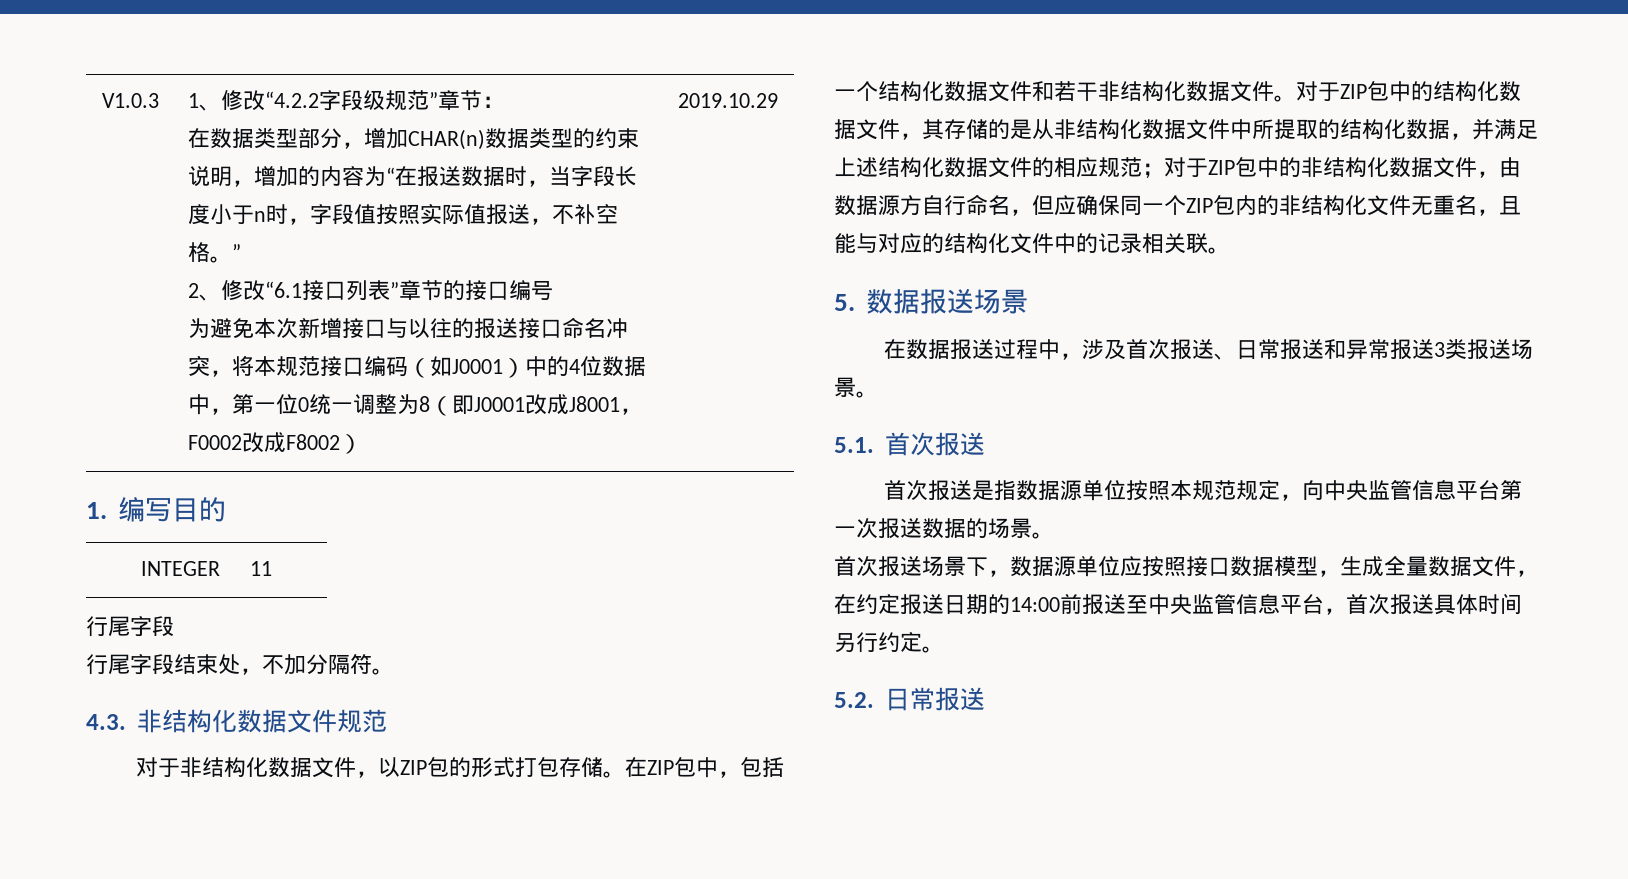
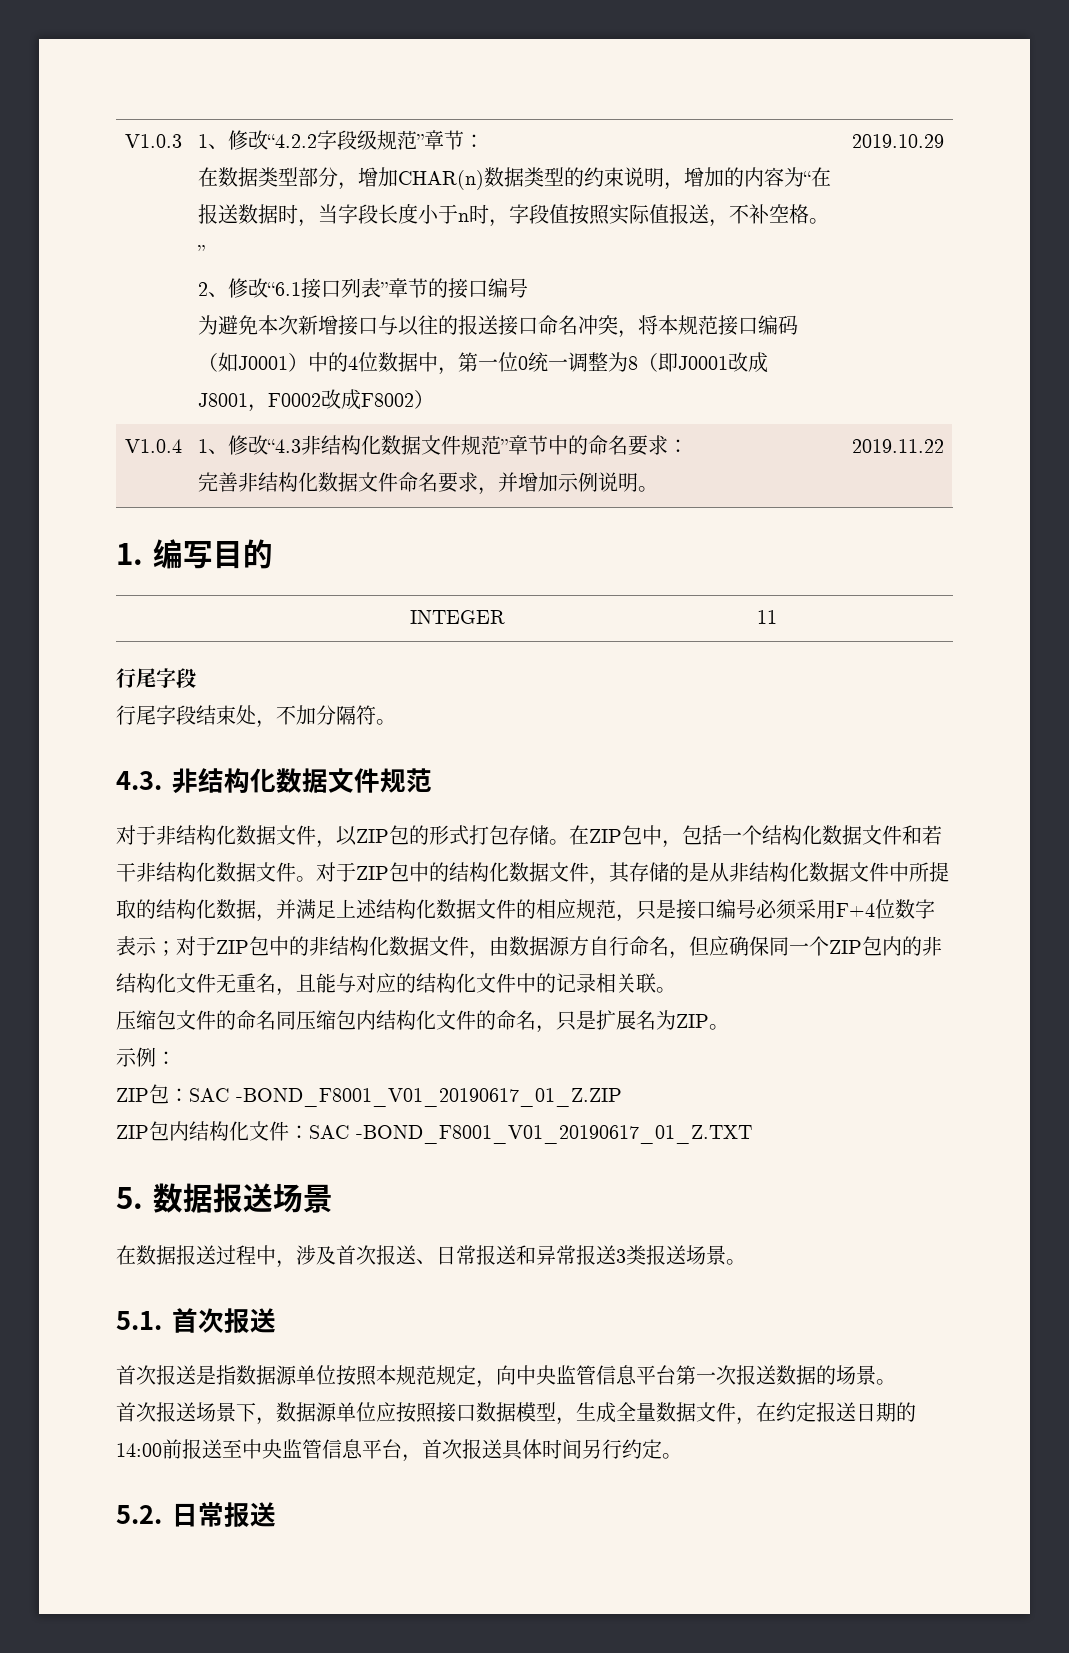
(778, 100) none -> [125,439,182,453] [198,435,689,456] [198,472,659,495] [851,439,944,453] // V1.0.4 | 1、修改“4.3非结构化数据文件规范”章节中的命名要求： // 完善非结构化数据文件命名要求，并增加示例说明。 | 2019.11.22
(1142, 167) none -> [616,899,935,922] [116,936,157,956] ，只是接口编号必须采用F+4位数字表示
(1230, 250) none -> [116,1010,729,1033] [116,1047,176,1067] [116,1084,622,1107] [116,1121,752,1144] // 压缩包文件的命名同压缩包内结构化文件的命名，只是扩展名为ZIP。 // 示例： // ZIP包：SAC -BOND_F8001_V01_20190617_01_Z.ZIP // ZIP包内结构化文件：SAC -BOND_F8001_V01_20190617_01_Z.TXT

